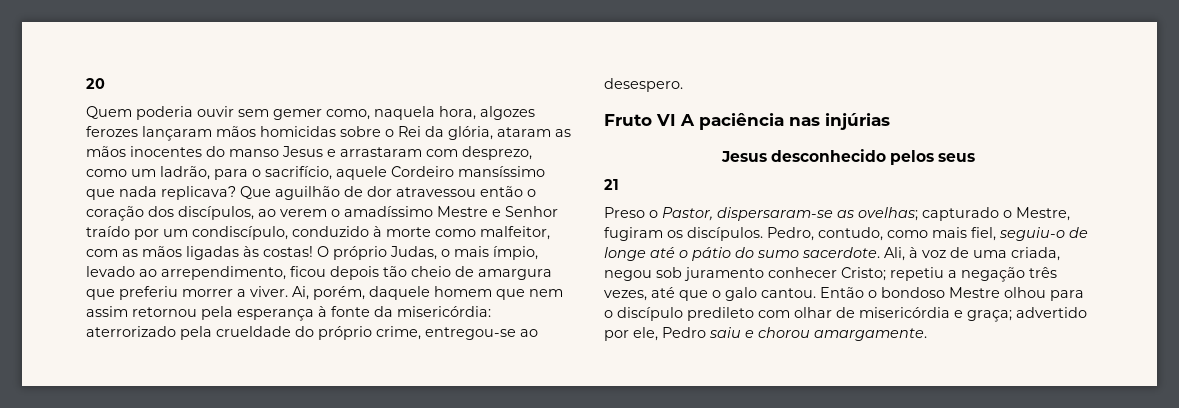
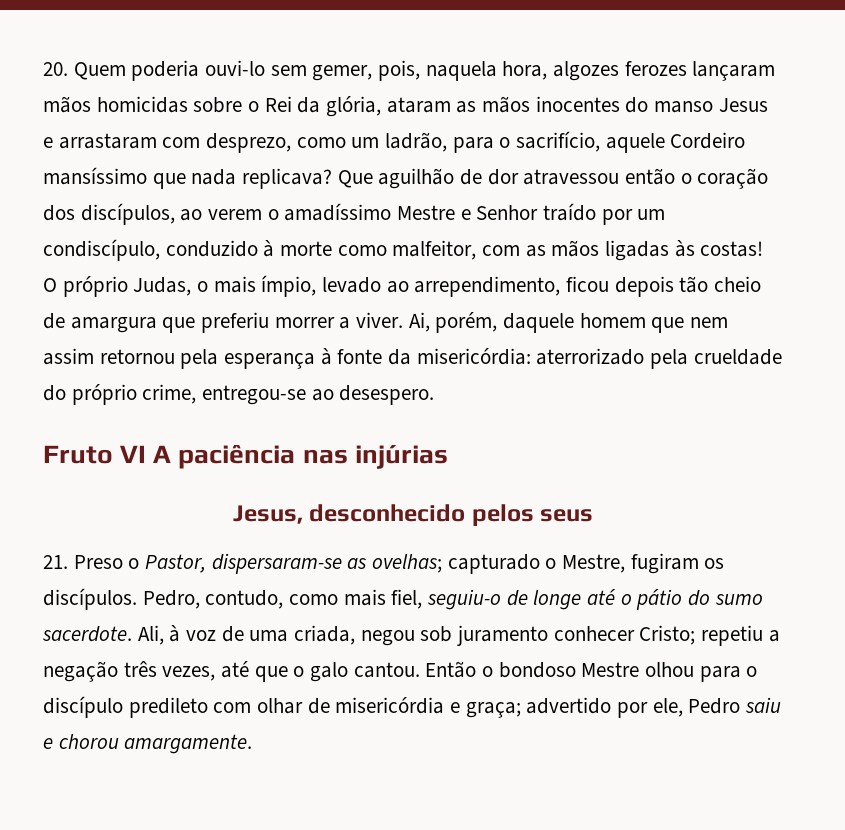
[86,78,105,89] 20 // -> [43,62,68,76] 20.
[197,106,370,120] ouvir sem gemer como, -> [205,60,421,81] ouvi-lo sem gemer, pois,
[720,151,767,162] Jesus -> [232,505,303,524] Jesus,
[604,179,619,190] 21 // -> [43,555,68,569] 21.

